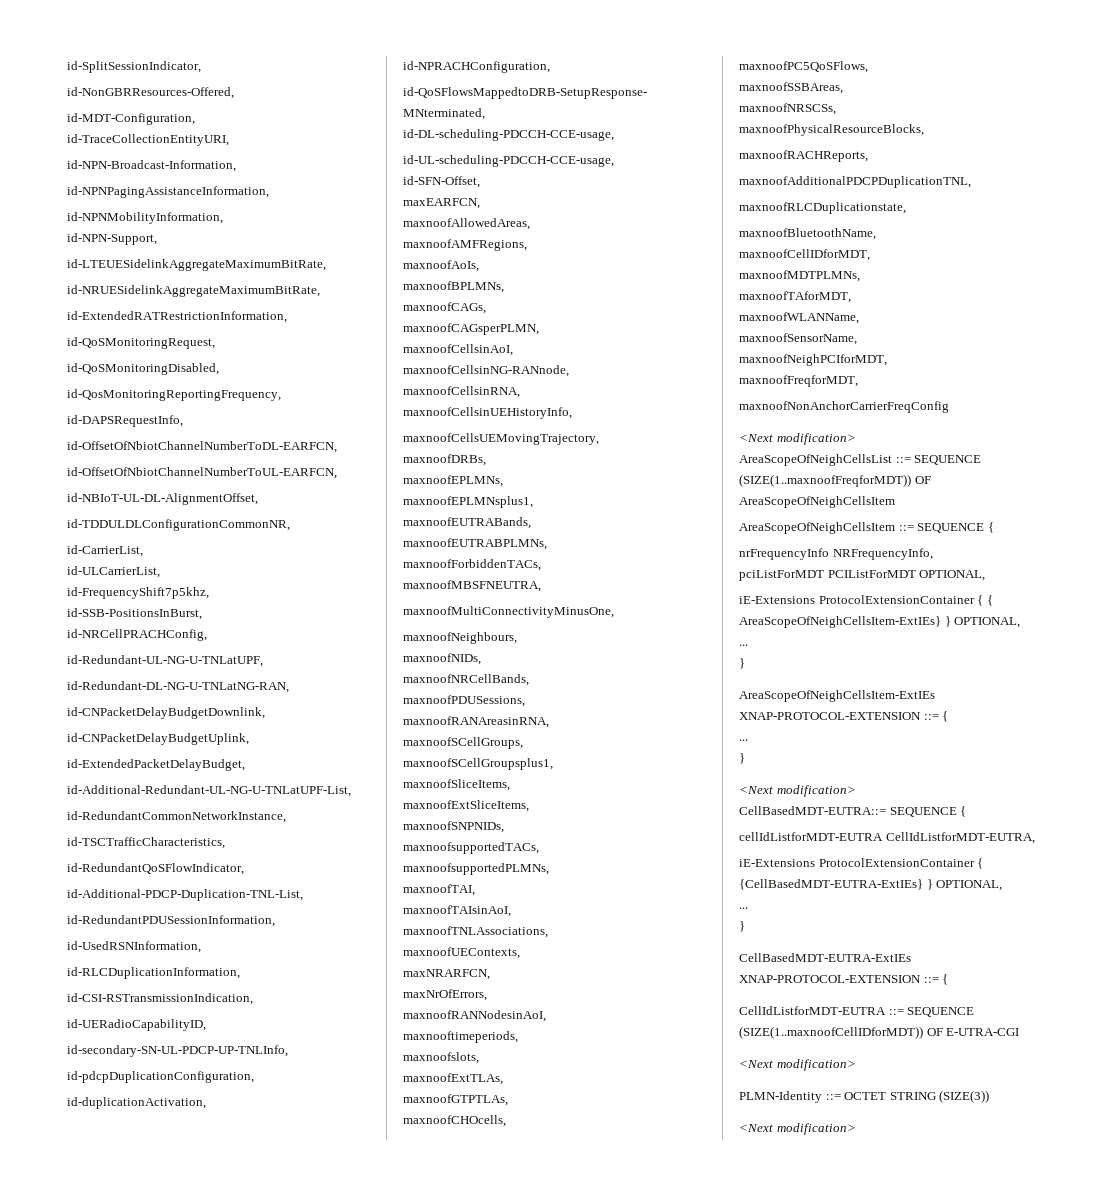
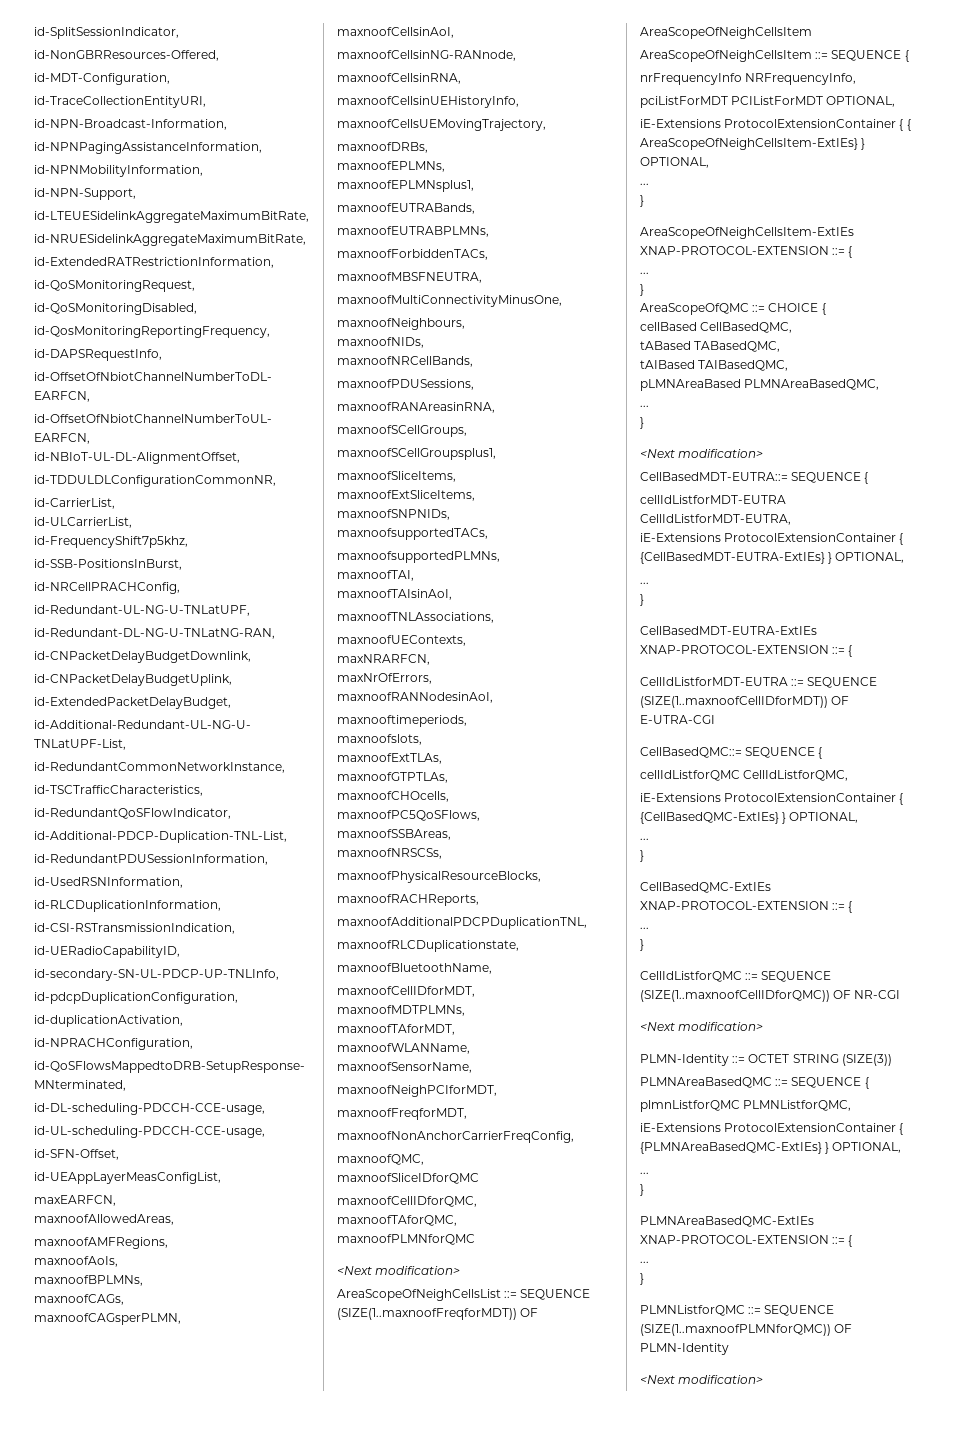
(480, 182) none -> [34,1172,221,1184] // id-UEAppLayerMeasConfigList,
[739,401,949,413] maxnoofNonAnchorCarrierFreqConfig -> [337,1131,574,1143] [337,1154,424,1165] [337,1173,479,1184] [337,1196,477,1207] [337,1215,457,1226] [337,1234,475,1245] maxnoofNonAnchorCarrierFreqConfig, // maxnoofQMC, // maxnoofSliceIDforQMC // maxnoofCellIDforQMC, // maxnoofTAforQMC, // maxnoofPLMNforQMC
(745, 758) none -> [640,303,826,315] [640,322,793,333] [640,341,781,352] [640,360,789,371] [640,379,880,391] [640,405,649,407] [640,417,644,429] // AreaScopeOfQMC ::= CHOICE { // cellBased CellBasedQMC, // tABased TABasedQMC, // tAIBased TAIBasedQMC, // pLMNAreaBased PLMNAreaBasedQMC, // ... // }
(1020, 1032) none -> [640,747,823,759] [640,770,849,781] [640,793,904,805] [640,812,859,824] [640,838,649,840] [640,850,644,862] [640,882,771,893] [640,901,853,913] [640,927,649,929] [640,939,644,951] [640,971,832,982] [640,990,901,1002] // CellBasedQMC::= SEQUENCE { // cellIdListforQMC CellIdListforQMC, // iE-Extensions ProtocolExtensionContainer { {CellBasedQMC-ExtIEs} } OPTIONAL, // ... // } // CellBasedQMC-ExtIEs XNAP-PROTOCOL-EXTENSION ::= { // ... // } // CellIdListforQMC ::= SEQUENCE (SIZE(1..maxnoofCellIDforQMC)) OF NR-CGI
(990, 1096) none -> [640,1077,869,1089] [640,1100,852,1112] [640,1123,904,1135] [640,1142,902,1154] [640,1172,649,1174] [640,1184,644,1196] [640,1216,814,1227] [640,1235,853,1247] [640,1261,649,1263] [640,1273,644,1285] [640,1305,835,1316] [640,1324,853,1336] [640,1343,729,1355] // PLMNAreaBasedQMC ::= SEQUENCE { // plmnListforQMC PLMNListforQMC, // iE-Extensions ProtocolExtensionContainer { {PLMNAreaBasedQMC-ExtIEs} } OPTIONAL, // ... // } // PLMNAreaBasedQMC-ExtIEs XNAP-PROTOCOL-EXTENSION ::= { // ... // } // PLMNListforQMC ::= SEQUENCE (SIZE(1..maxnoofPLMNforQMC)) OF PLMN-Identity

